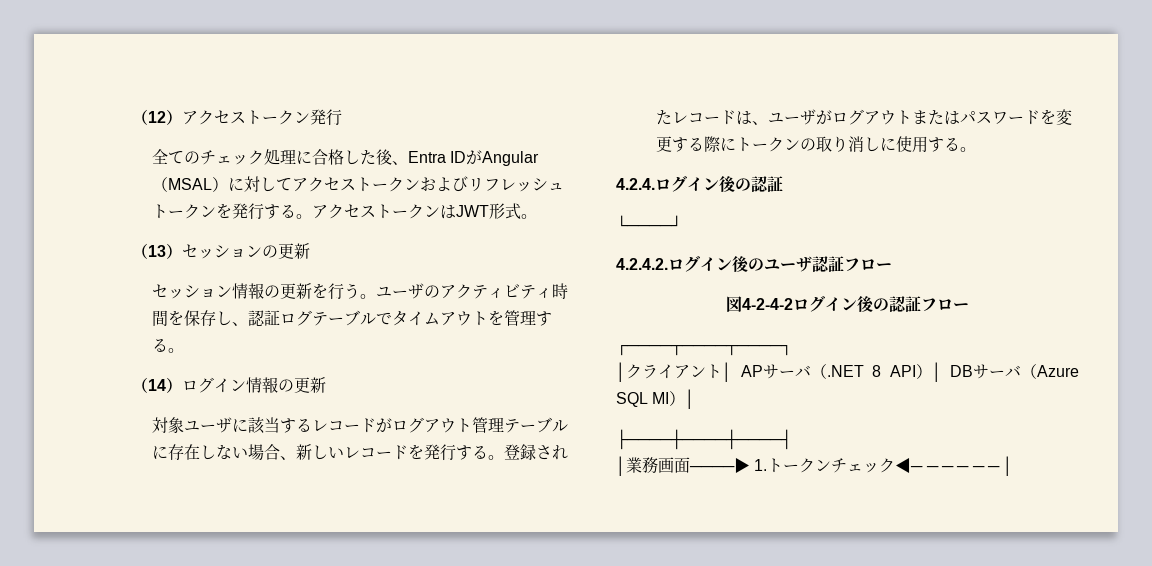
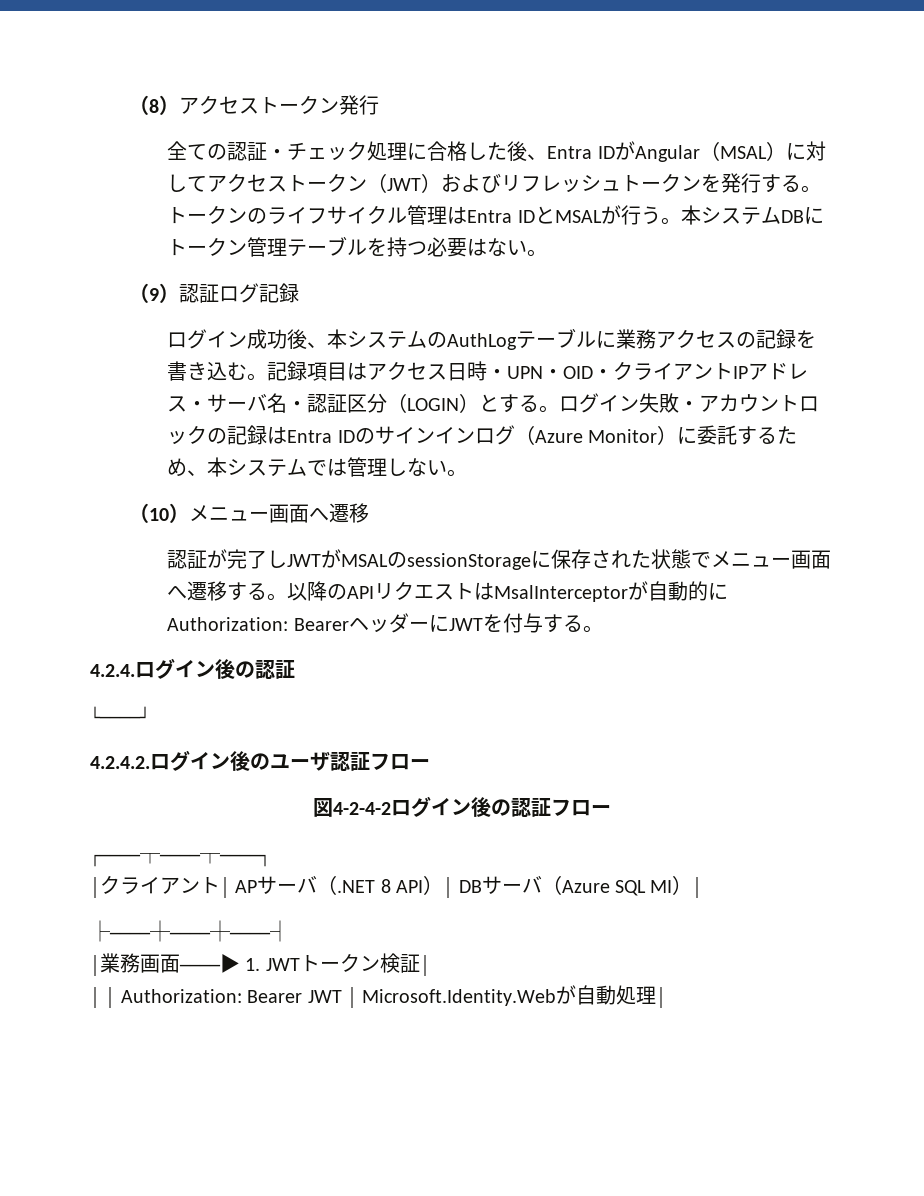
[132,109,167,125] （12 -> [128,95,159,115] （8
(201, 157) none -> [227,142,288,161] 認証・
(421, 184) none -> [367,173,442,193] （JWT）
[312,203,538,219] [132,243,311,259] [152,283,569,300] [152,310,553,326] [152,338,185,353] [132,377,327,393] [152,417,569,434] [152,444,569,461] [656,109,1073,125] [656,136,929,153] アクセストークンはJWT形式。 // （13）セッションの更新 // セッション情報の更新を行う。ユーザのアクティビティ時間を保存し、認証ログテーブルでタイムアウトを管理する。 // （14）ログイン情報の更新 // 対象ユーザに該当するレコードがログアウト管理テーブルに存在しない場合、新しいレコードを発行する。登録されたレコードは、ユーザがログアウトまたはパスワードを変更する際にトークンの取り消しに使用 -> [167,205,824,225] [167,236,548,257] [128,283,299,303] [167,328,817,350] [167,361,809,381] [167,393,820,413] [167,425,797,445] [167,457,468,477] [128,503,369,523] [167,549,832,570] [167,581,729,602] [167,613,543,633] トークンのライフサイクル管理はEntra IDとMSALが行う。本システムDBにトークン管理テーブルを持つ必要はない。 // （9）認証ログ記録 // ログイン成功後、本システムのAuthLogテーブルに業務アクセスの記録を書き込む。記録項目はアクセス日時・UPN・OID・クライアントIPアドレス・サーバ名・認証区分（LOGIN）とする。ログイン失敗・アカウントロックの記録はEntra IDのサインインログ（Azure Monitor）に委託するため、本システムでは管理しない。 // （10）メニュー画面へ遷移 // 認証が完了しJWTがMSALのsessionStorageに保存された状態でメニュー画面へ遷移する。以降のAPIリクエストはMsalInterceptorが自動的にAuthorization: BearerヘッダーにJWTを付与
[767,457,1000,473] トークンチェック◀─ ─ ─ ─ ─ ─ -> [265,953,430,976] [90,985,657,1008] JWTトークン検証│ // │ │ Authorization: Bearer JWT │ Microsoft.Identity.Webが自動処理

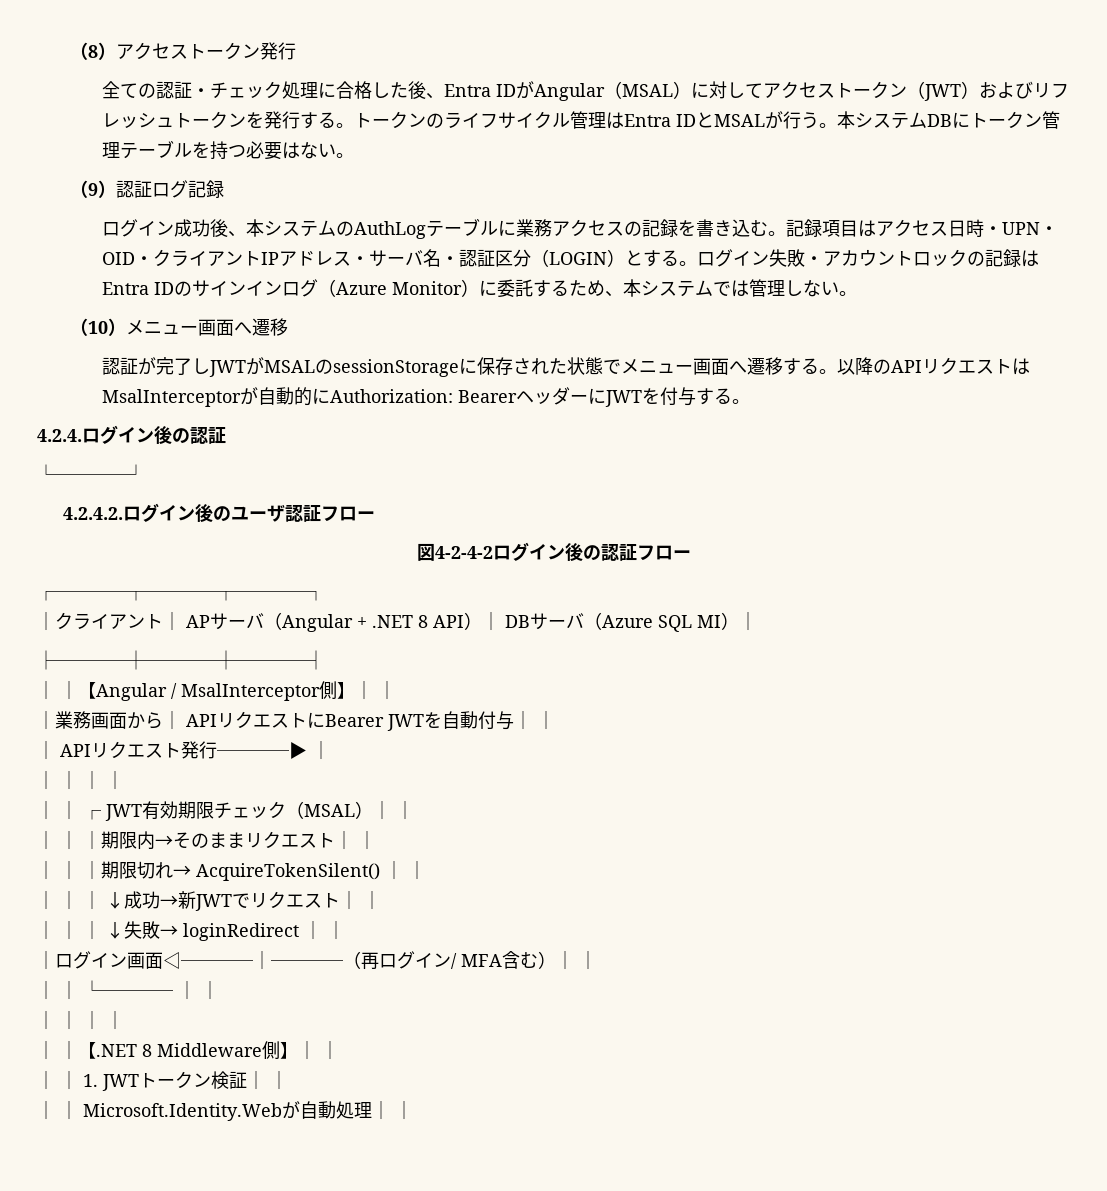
(338, 885) none -> [282,614,367,632] Angular +
[100,953,240,973] 業務画面────▶ -> [60,681,396,701] [37,711,555,731] [37,741,330,760] [37,771,124,790] [37,801,414,821] [37,831,376,850] [37,861,426,881] [37,891,381,911] [37,921,345,941] [37,951,597,970] [37,980,219,1000] [37,1011,124,1030] [37,1041,339,1060] [37,1071,78,1090] │【Angular / MsalInterceptor側】│ │ // │業務画面から│ APIリクエストにBearer JWTを自動付与│ │ // │ APIリクエスト発行────▶ │ // │ │ │ │ // │ │ ┌ JWT有効期限チェック（MSAL）│ │ // │ │ │期限内→そのままリクエスト│ │ // │ │ │期限切れ→ AcquireTokenSilent() │ │ // │ │ │ ↓成功→新JWTでリクエスト│ │ // │ │ │ ↓失敗→ loginRedirect │ │ // │ログイン画面◁────│────（再ログイン/ MFA含む）│ │ // │ │ └──── │ │ // │ │ │ │ // │ │【.NET 8 Middleware側】│ │ // │ │
[90,987,357,1008] // │ │ Authorization: Bearer JWT │ -> [270,1071,288,1090] [37,1101,78,1120] │ // │ │
(667, 997) none -> [395,1101,413,1120] │

